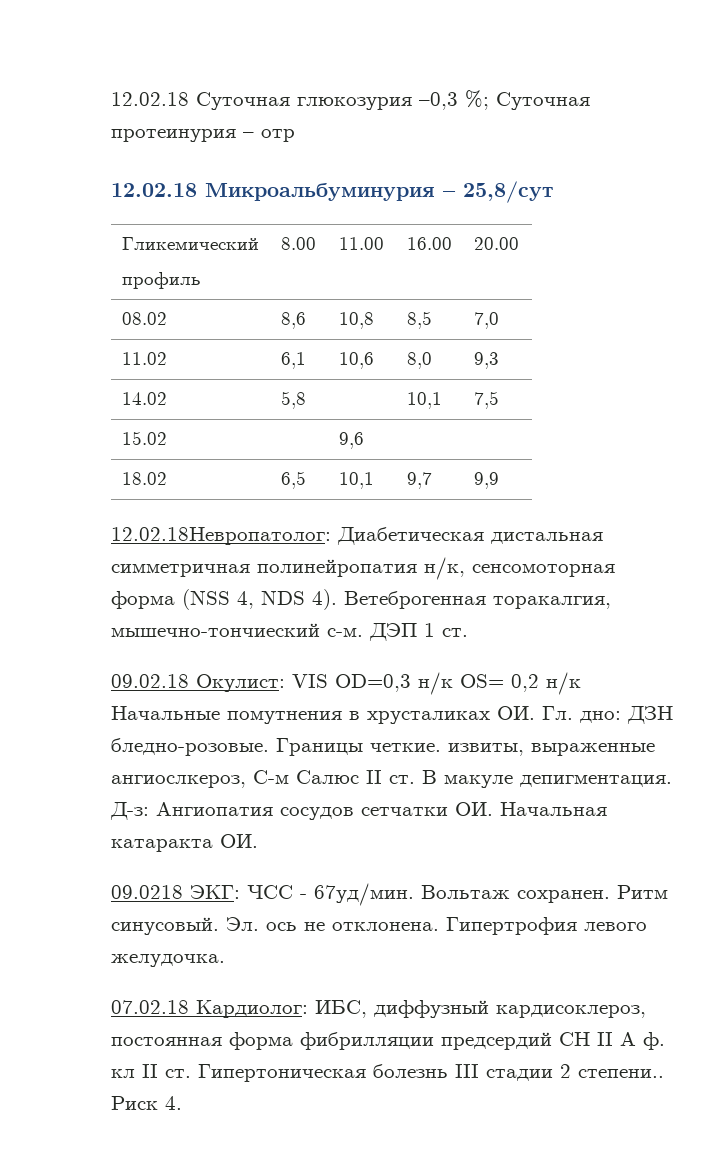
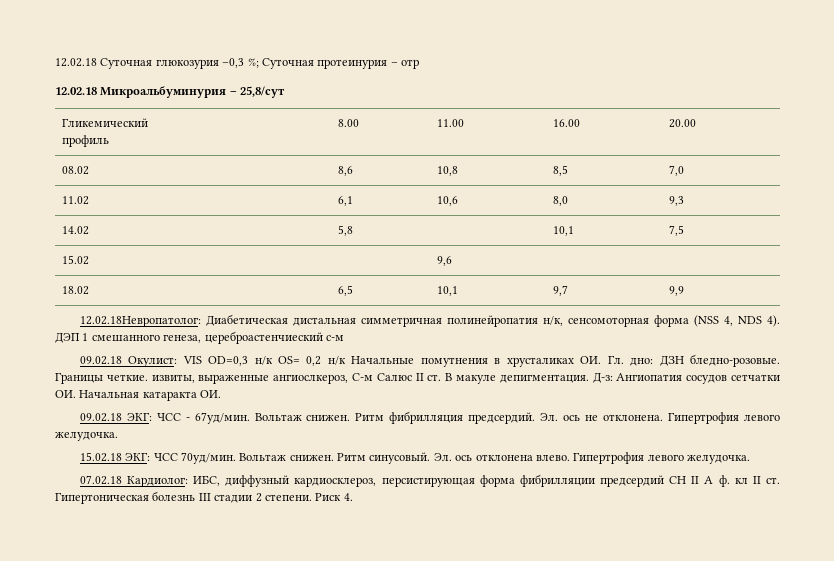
[344,591,611,609] [111,623,468,641] Ветеброгенная торакалгия, мышечно-тончиеский с-м. ДЭП 1 ст. -> [55,331,344,344] ДЭП 1 смешанного генеза, цереброастенчиеский с-м
[111,885,183,899] 09.0218 -> [79,413,122,422] 09.02.18
[517,885,668,903] [111,917,219,935] сохранен. Ритм синусовый. -> [306,411,536,424] снижен. Ритм фибрилляция предсердий.
(225, 960) none -> [79,452,751,464] // 15.02.18 ЭКГ: ЧСС 70уд/мин. Вольтаж снижен. Ритм синусовый. Эл. ось отклонена влево. Гипертрофия левого желудочка.
[496,1005,646,1018] [111,1037,222,1046] кардисоклероз, постоянная -> [294,477,475,487] кардиосклероз, персистирующая
[578,1069,664,1078] степени.. -> [264,494,312,501] степени.

